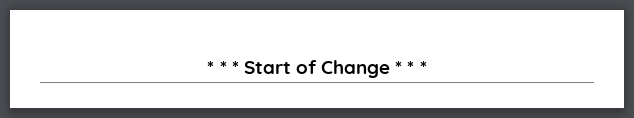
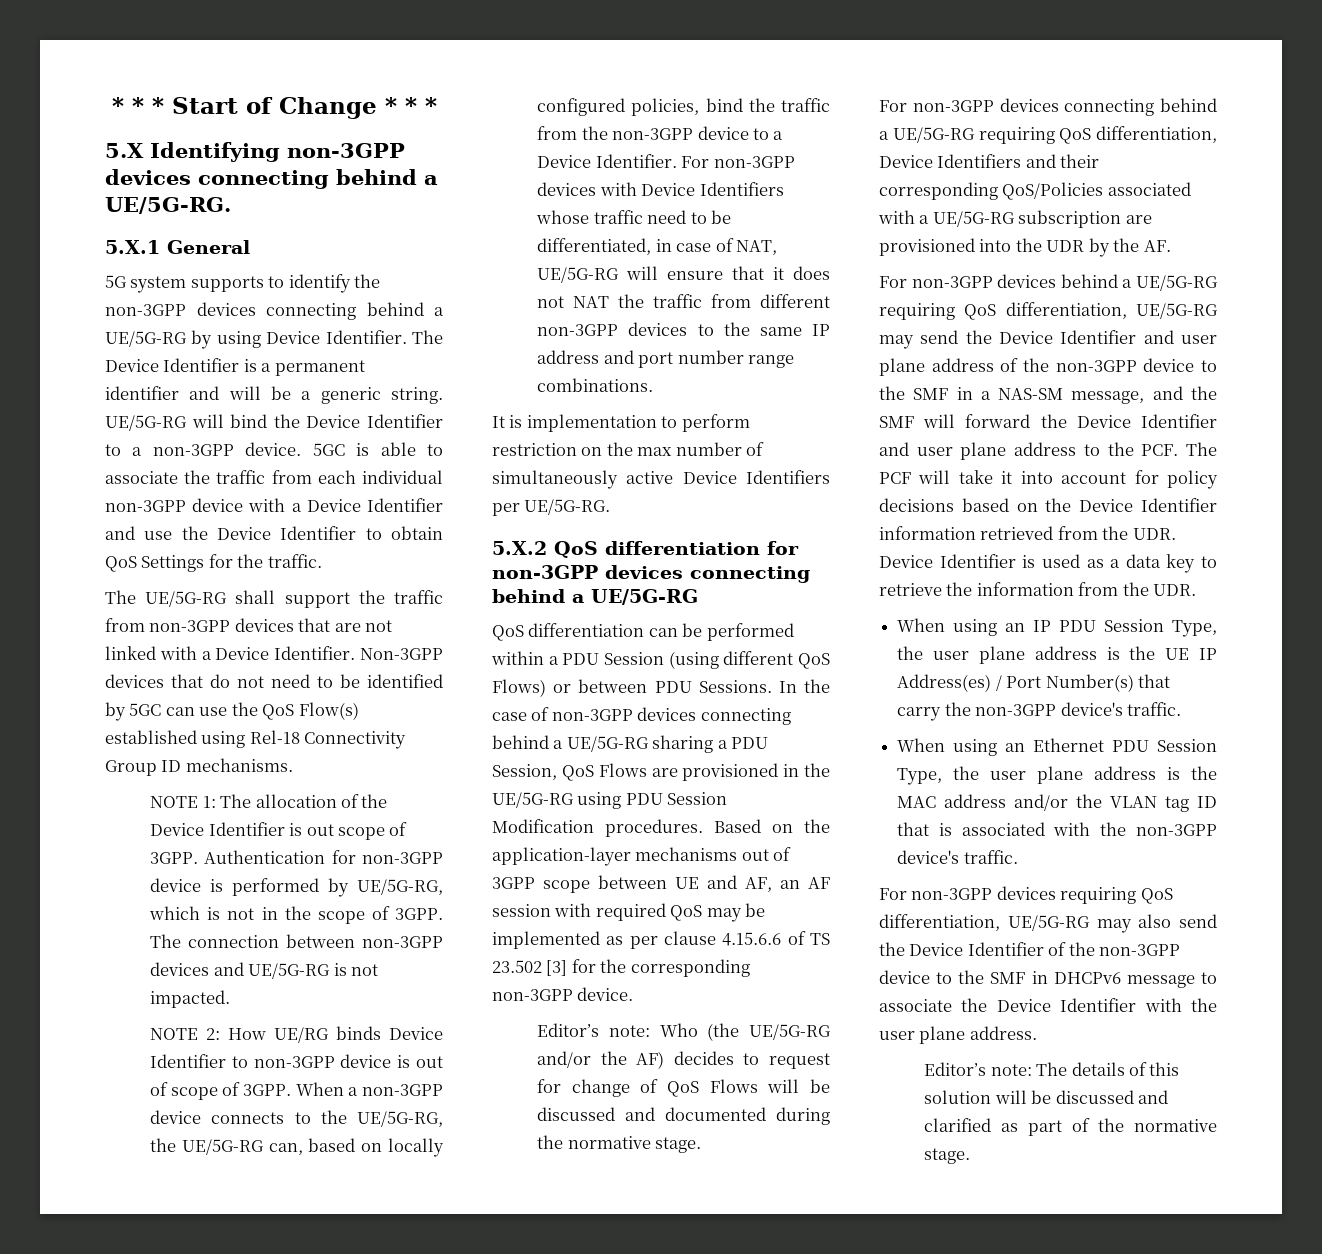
(427, 67) none -> [105,142,405,162] [105,169,438,189] [105,197,231,214] [105,240,250,254] [105,274,381,293] [105,302,444,320] [105,330,443,349] [105,358,365,376] [105,386,443,404] [105,414,443,431] [105,442,443,456] [105,470,444,484] [105,498,444,512] [105,526,443,540] [105,554,322,572] [105,590,444,608] [105,618,393,632] [105,646,444,660] [105,674,443,688] [105,702,359,721] [105,730,407,749] [105,758,293,776] [150,794,388,808] [150,822,408,840] [150,850,443,864] [150,878,443,897] [149,906,443,924] [150,934,443,948] [150,962,379,979] [150,990,231,1008] [150,1026,443,1043] [150,1054,443,1068] [150,1082,443,1100] [150,1110,443,1127] [150,1138,444,1157] [537,98,830,116] [537,126,784,140] [537,154,795,168] [537,182,784,196] [536,210,732,224] [537,238,778,255] [537,266,830,283] [537,294,830,308] [537,322,830,336] [537,350,795,368] [537,378,654,392] [492,414,750,432] [492,442,765,456] [492,470,830,489] [492,499,611,516] [492,541,799,558] [492,565,810,583] [492,589,698,605] [492,623,794,641] [491,651,830,669] [492,679,830,697] [492,707,791,725] [492,735,769,753] [492,763,830,781] [492,792,728,809] [492,819,830,837] [492,847,792,866] [492,875,830,893] [492,903,766,922] [492,931,830,949] [492,959,750,977] [492,987,634,1001] [537,1023,831,1041] [537,1051,830,1069] [537,1079,830,1097] [537,1107,830,1125] [537,1135,702,1153] [879,98,1217,116] [879,126,1217,144] [879,154,1100,168] [879,182,1191,200] [878,210,1152,228] [879,238,1171,257] [879,274,1218,291] [879,302,1218,320] [879,330,1217,349] [879,358,1217,376] [879,386,1217,404] [879,414,1217,428] [879,442,1217,460] [879,470,1218,489] [879,498,1217,512] [879,526,1176,540] [879,554,1217,573] [879,582,1197,596] [897,618,1217,637] [897,646,1217,664] [897,674,1170,692] [897,702,1181,721] [897,738,1217,756] [897,766,1217,785] [897,794,1217,812] [897,822,1217,836] [897,850,1018,864] [879,886,1173,904] [879,914,1217,933] [879,942,1181,956] [879,970,1217,988] [879,998,1217,1012] [879,1026,1037,1044] [924,1062,1180,1076] [924,1090,1169,1104] [924,1118,1217,1136] [924,1148,971,1164] // 5.X Identifying non-3GPP devices connecting behind a UE/5G-RG. // 5.X.1 General // 5G system supports to identify the non-3GPP devices connecting behind a UE/5G-RG by using Device Identifier. The Device Identifier is a permanent identifier and will be a generic string. UE/5G-RG will bind the Device Identifier to a non-3GPP device. 5GC is able to associate the traffic from each individual non-3GPP device with a Device Identifier and use the Device Identifier to obtain QoS Settings for the traffic. // The UE/5G-RG shall support the traffic from non-3GPP devices that are not linked with a Device Identifier. Non-3GPP devices that do not need to be identified by 5GC can use the QoS Flow(s) established using Rel-18 Connectivity Group ID mechanisms. // NOTE 1: The allocation of the Device Identifier is out scope of 3GPP. Authentication for non-3GPP device is performed by UE/5G-RG, which is not in the scope of 3GPP. The connection between non-3GPP devices and UE/5G-RG is not impacted. // NOTE 2: How UE/RG binds Device Identifier to non-3GPP device is out of scope of 3GPP. When a non-3GPP device connects to the UE/5G-RG, the UE/5G-RG can, based on locally configured policies, bind the traffic from the non-3GPP device to a Device Identifier. For non-3GPP devices with Device Identifiers whose traffic need to be differentiated, in case of NAT, UE/5G-RG will ensure that it does not NAT the traffic from different non-3GPP devices to the same IP address and port number range combinations. // It is implementation to perform restriction on the max number of simultaneously active Device Identifiers per UE/5G-RG. // 5.X.2 QoS differentiation for non-3GPP devices connecting behind a UE/5G-RG // QoS differentiation can be performed within a PDU Session (using different QoS Flows) or between PDU Sessions. In the case of non-3GPP devices connecting behind a UE/5G-RG sharing a PDU Session, QoS Flows are provisioned in the UE/5G-RG using PDU Session Modification procedures. Based on the application-layer mechanisms out of 3GPP scope between UE and AF, an AF session with required QoS may be implemented as per clause 4.15.6.6 of TS 23.502 [3] for the corresponding non-3GPP device. // Editor’s note: Who (the UE/5G-RG and/or the AF) decides to request for change of QoS Flows will be discussed and documented during the normative stage. // For non-3GPP devices connecting behind a UE/5G-RG requiring QoS differentiation, Device Identifiers and their corresponding QoS/Policies associated with a UE/5G-RG subscription are provisioned into the UDR by the AF. // For non-3GPP devices behind a UE/5G-RG requiring QoS differentiation, UE/5G-RG may send the Device Identifier and user plane address of the non-3GPP device to the SMF in a NAS-SM message, and the SMF will forward the Device Identifier and user plane address to the PCF. The PCF will take it into account for policy decisions based on the Device Identifier information retrieved from the UDR. Device Identifier is used as a data key to retrieve the information from the UDR. // When using an IP PDU Session Type, the user plane address is the UE IP Address(es) / Port Number(s) that carry the non-3GPP device's traffic. // When using an Ethernet PDU Session Type, the user plane address is the MAC address and/or the VLAN tag ID that is associated with the non-3GPP device's traffic. // For non-3GPP devices requiring QoS differentiation, UE/5G-RG may also send the Device Identifier of the non-3GPP device to the SMF in DHCPv6 message to associate the Device Identifier with the user plane address. // Editor’s note: The details of this solution will be discussed and clarified as part of the normative stage.

